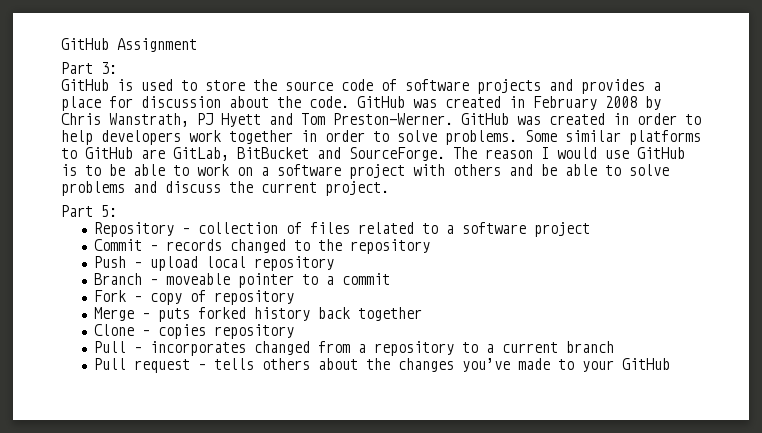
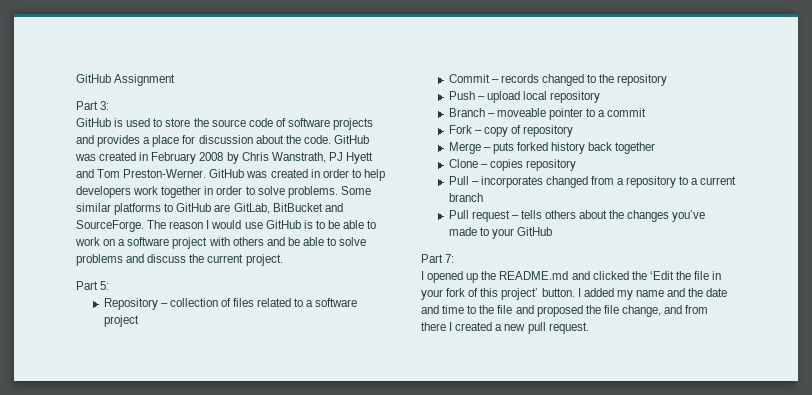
(670, 364) none -> [421,254,455,263] [421,271,722,283] [421,288,728,300] [421,305,709,317] [421,322,589,334] // Part 7: // I opened up the README.md and clicked the ‘Edit the file in your fork of this project’ button. I added my name and the date and time to the file and proposed the file change, and from there I created a new pull request.

